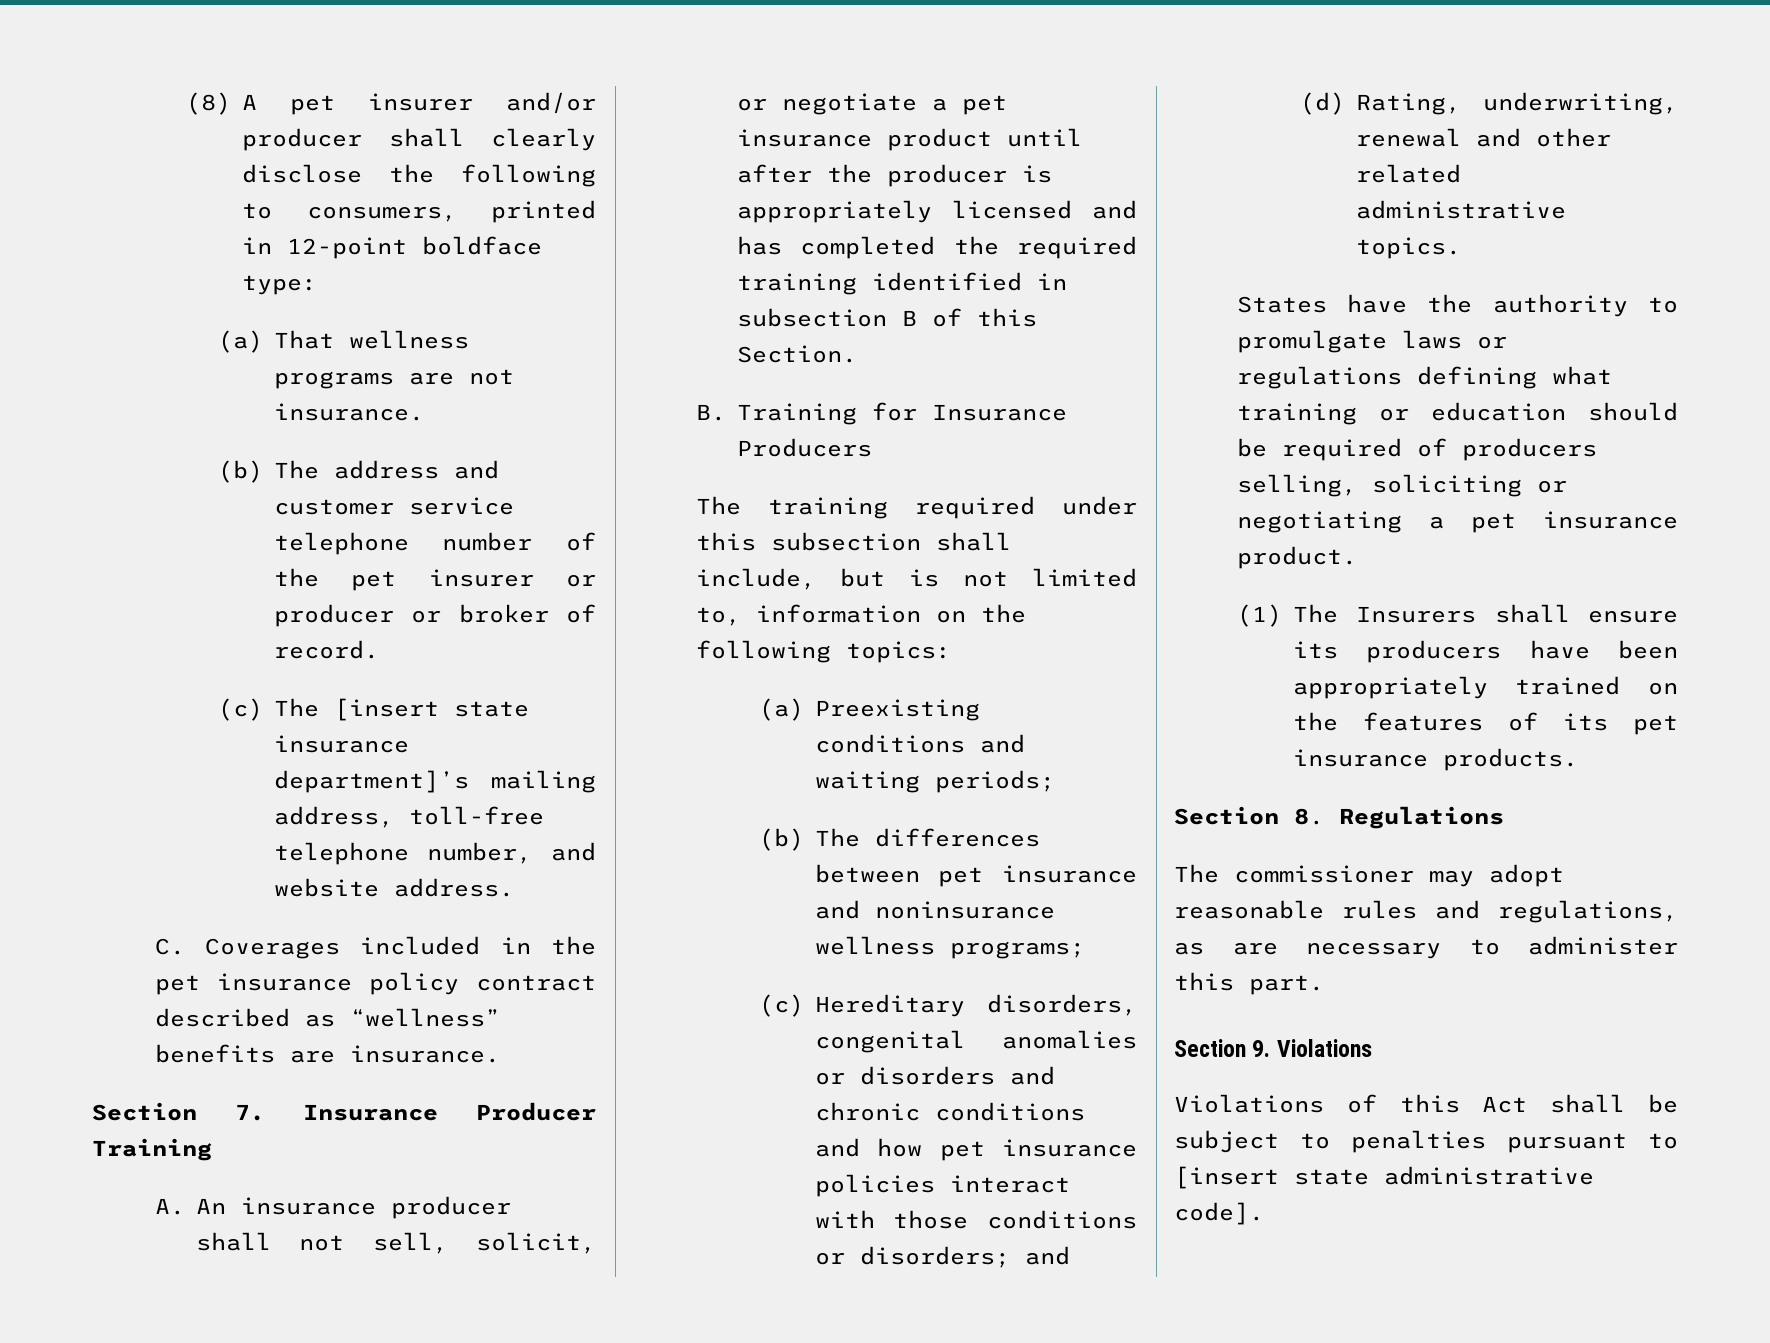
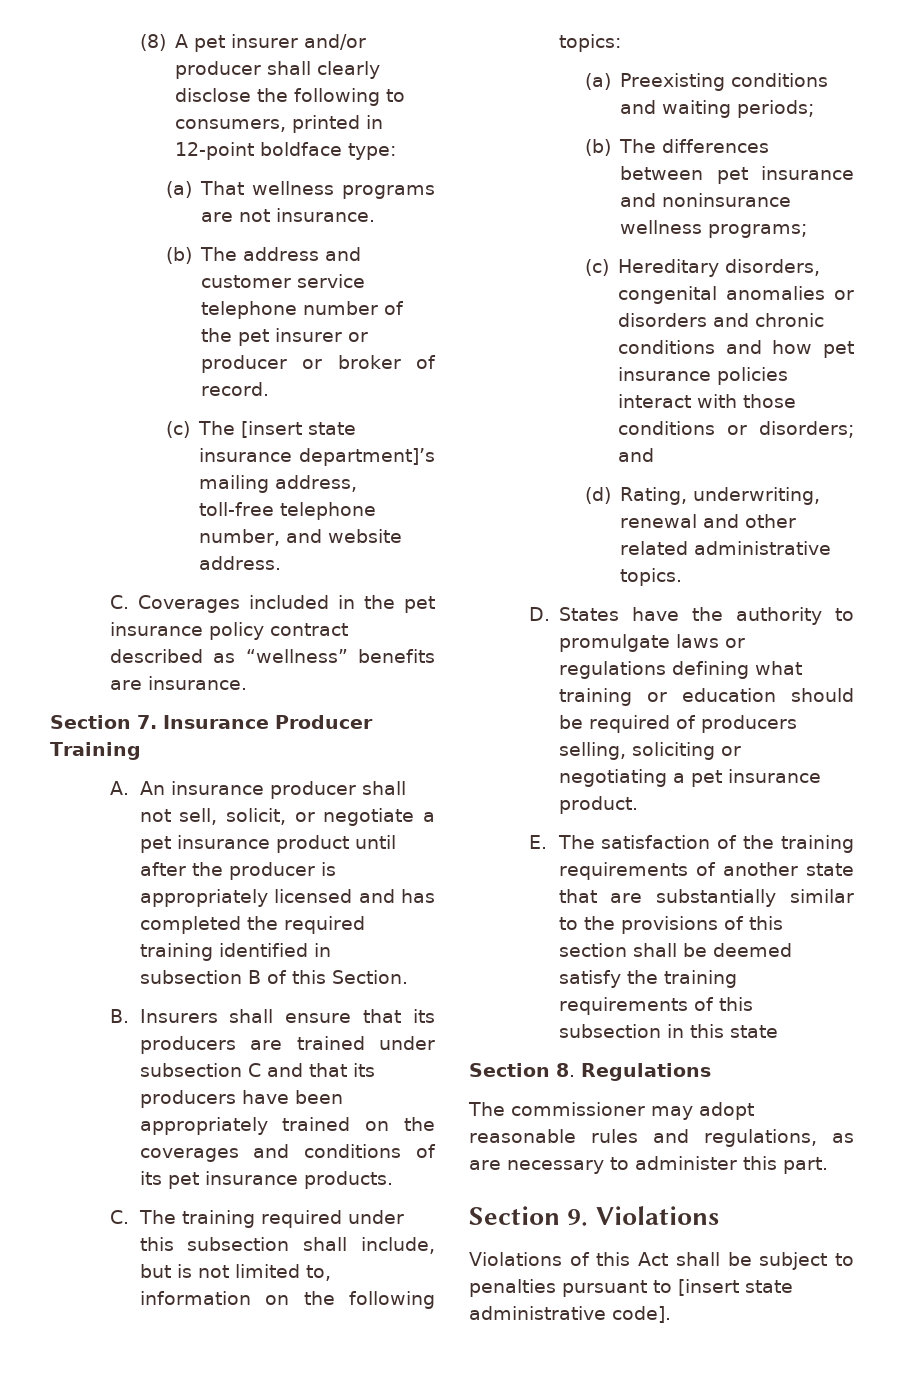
[736,402,1067,425] [736,438,872,457] Training for Insurance Producers // -> [139,1009,435,1023] [139,1036,435,1054] [139,1063,375,1077] [139,1090,343,1108] [139,1117,435,1135] [139,1144,436,1162] [139,1171,393,1189] [109,1210,129,1224] Insurers shall ensure that its producers are trained under subsection C and that its producers have been appropriately trained on the coverages and conditions of its pet insurance products. // C.
(1461, 248) none -> [528,607,550,621] D.
[1236,604,1678,627] [1292,640,1678,663] [1292,676,1678,699] [1292,712,1678,735] [1292,748,1578,771] (1) The Insurers shall ensure its producers have been appropriately trained on the features of its pet insurance products. -> [528,835,854,853] [558,862,854,880] [558,889,854,907] [558,916,783,934] [558,943,792,957] [558,970,737,988] [558,997,753,1015] [558,1024,778,1038] E. The satisfaction of the training requirements of another state that are substantially similar to the provisions of this section shall be deemed satisfy the training requirements of this subsection in this state

